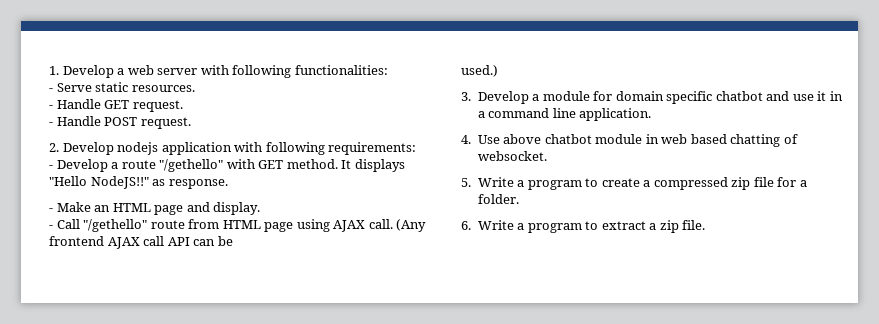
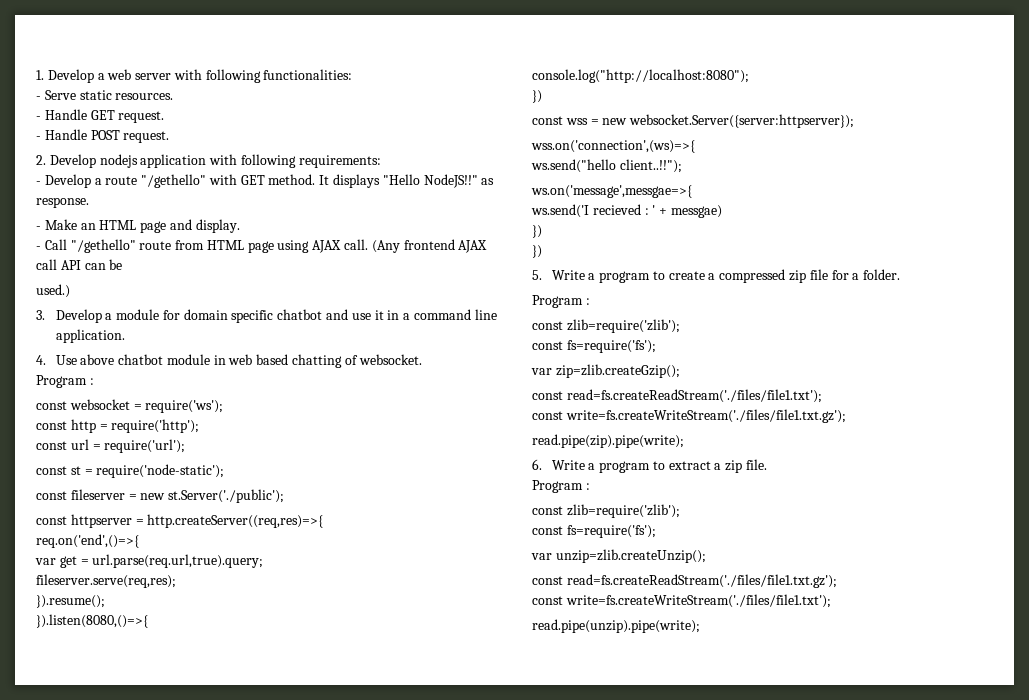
(547, 156) none -> [36,375,94,388] [36,399,224,413] [36,419,200,433] [36,439,186,453] [36,464,225,478] [36,489,285,503] [36,514,324,528] [36,534,139,548] [35,554,264,568] [36,574,176,588] [36,595,105,608] [36,614,148,628] [532,69,749,83] [532,90,542,103] [532,114,855,128] [531,140,695,153] [531,159,682,173] [531,185,692,198] [531,204,722,218] [532,225,542,238] [532,245,542,258] // Program : // const websocket = require('ws'); // const http = require('http'); // const url = require('url'); // const st = require('node-static'); // const fileserver = new st.Server('./public'); // const httpserver = http.createServer((req,res)=>{ // req.on('end',()=>{ // var get = url.parse(req.url,true).query; // fileserver.serve(req,res); // }).resume(); // }).listen(8080,()=>{ // console.log("http://localhost:8080"); // }) // const wss = new websocket.Server({server:httpserver}); // wss.on('connection',(ws)=>{ // ws.send("hello client..!!"); // ws.on('message',messgae=>{ // ws.send('I recieved : ' + messgae) // }) // })
(519, 199) none -> [532,295,590,308] [532,319,680,333] [532,340,656,353] [531,364,680,378] [532,389,822,403] [532,409,846,423] [532,434,684,448] // Program : // const zlib=require('zlib'); // const fs=require('fs'); // var zip=zlib.createGzip(); // const read=fs.createReadStream('./files/file1.txt'); // const write=fs.createWriteStream('./files/file1.txt.gz'); // read.pipe(zip).pipe(write);
(706, 225) none -> [532,480,590,493] [532,504,680,518] [532,525,656,538] [531,549,706,563] [532,574,837,588] [532,594,831,608] [532,619,700,633] // Program : // const zlib=require('zlib'); // const fs=require('fs'); // var unzip=zlib.createUnzip(); // const read=fs.createReadStream('./files/file1.txt.gz'); // const write=fs.createWriteStream('./files/file1.txt'); // read.pipe(unzip).pipe(write);

